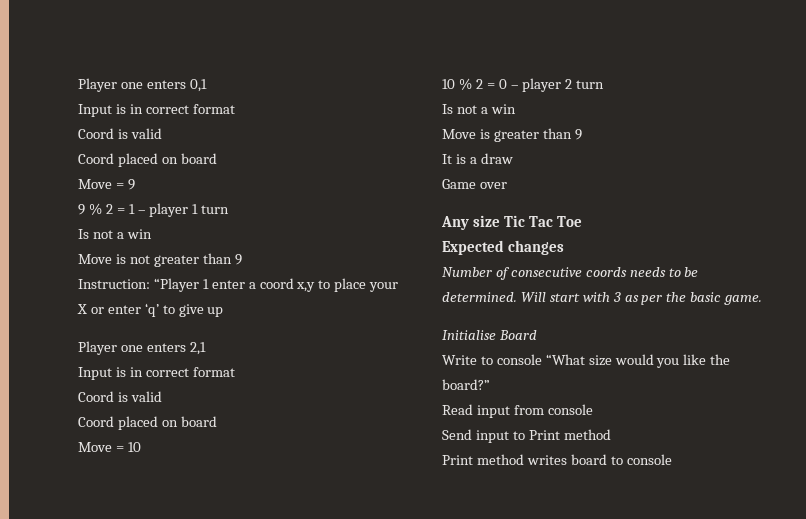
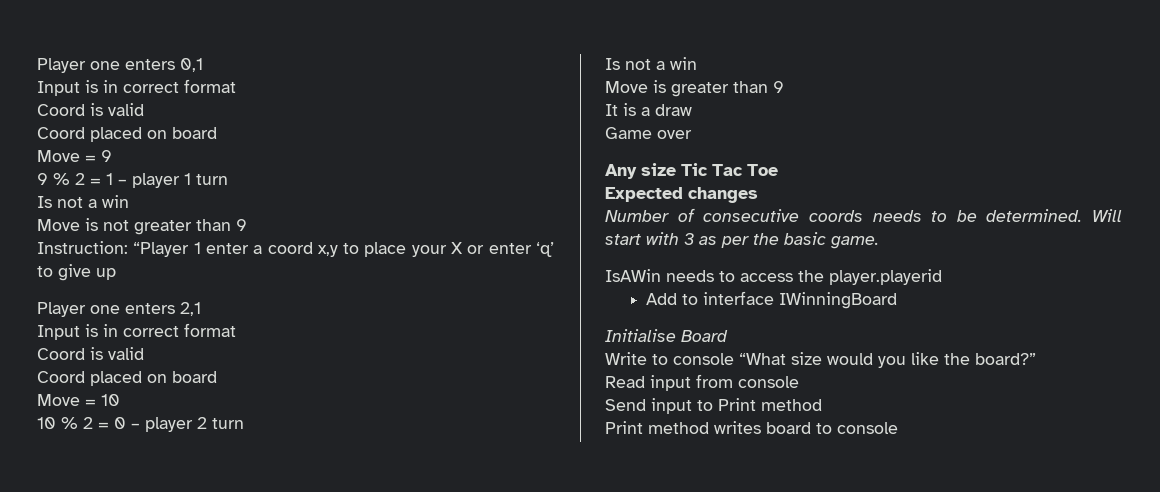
(763, 300) none -> [605,269,942,285] [646,291,898,309] // IsAWin needs to access the player.playerid // Add to interface IWinningBoard

